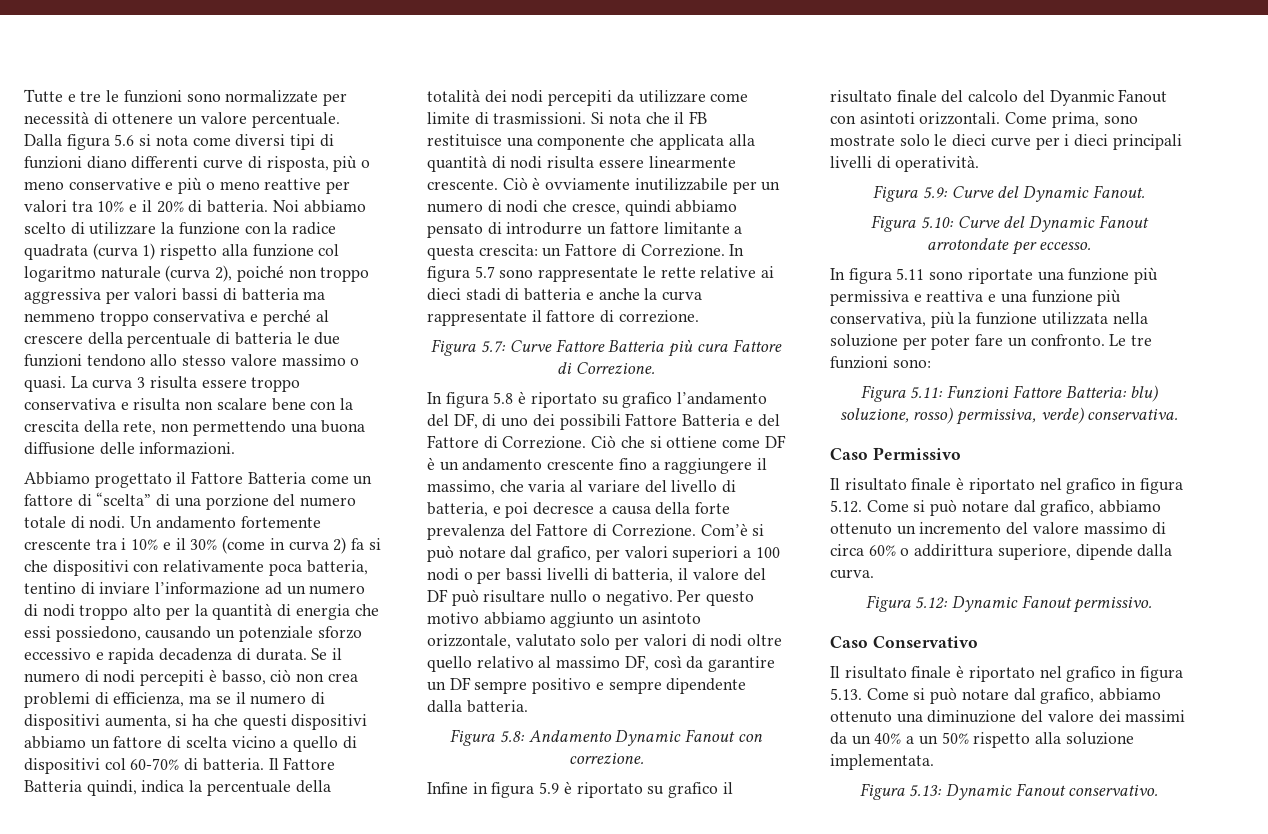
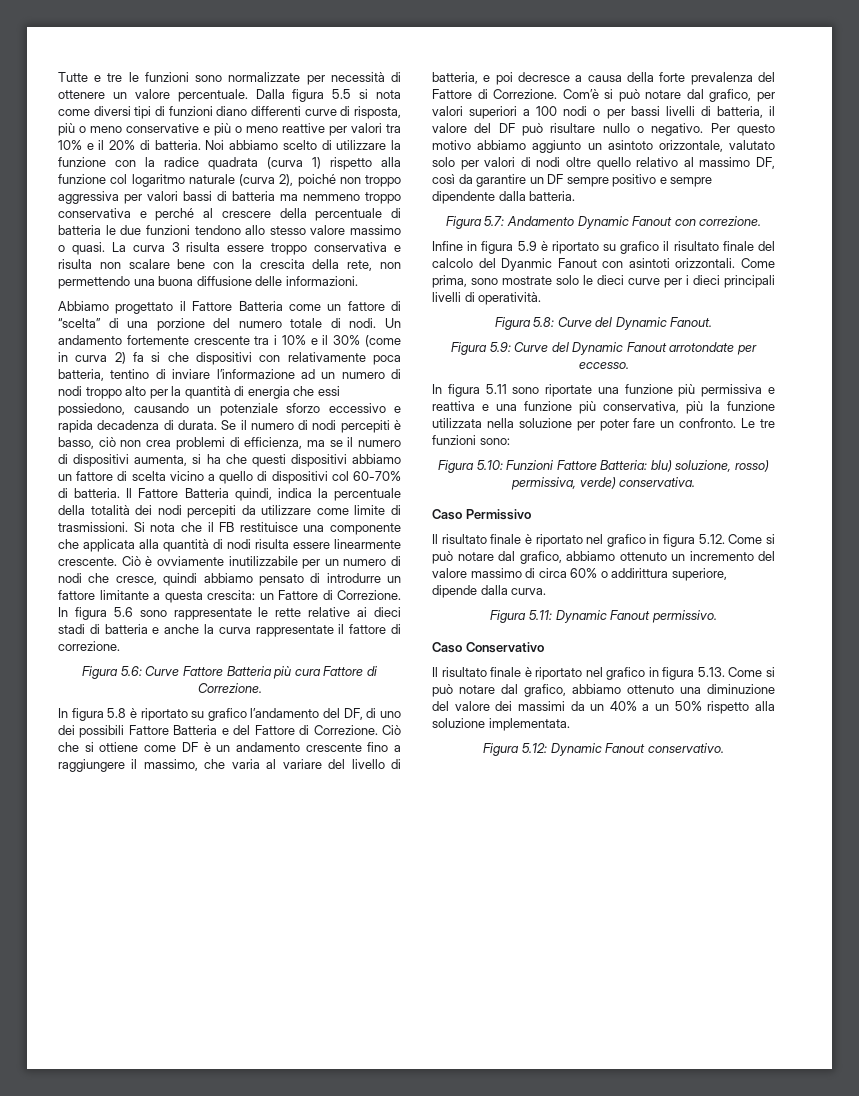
[114,134,135,146] 5.6 -> [332,89,352,99] 5.5
[474,266,495,278] 5.7 -> [113,607,133,617] 5.6
[481,341,507,353] 5.7: -> [120,666,142,676] 5.6:
[499,731,525,743] 5.8: -> [484,216,505,226] 5.7:
[922,187,948,199] 5.9: -> [533,317,555,327] 5.8:
[920,217,954,229] 5.10: -> [489,342,511,352] 5.9:
[910,387,944,399] 5.11: -> [476,460,503,470] 5.10:
[915,597,949,609] 5.12: -> [528,610,552,620] 5.11:
[909,785,943,797] 5.13: -> [521,743,547,753] 5.12:

